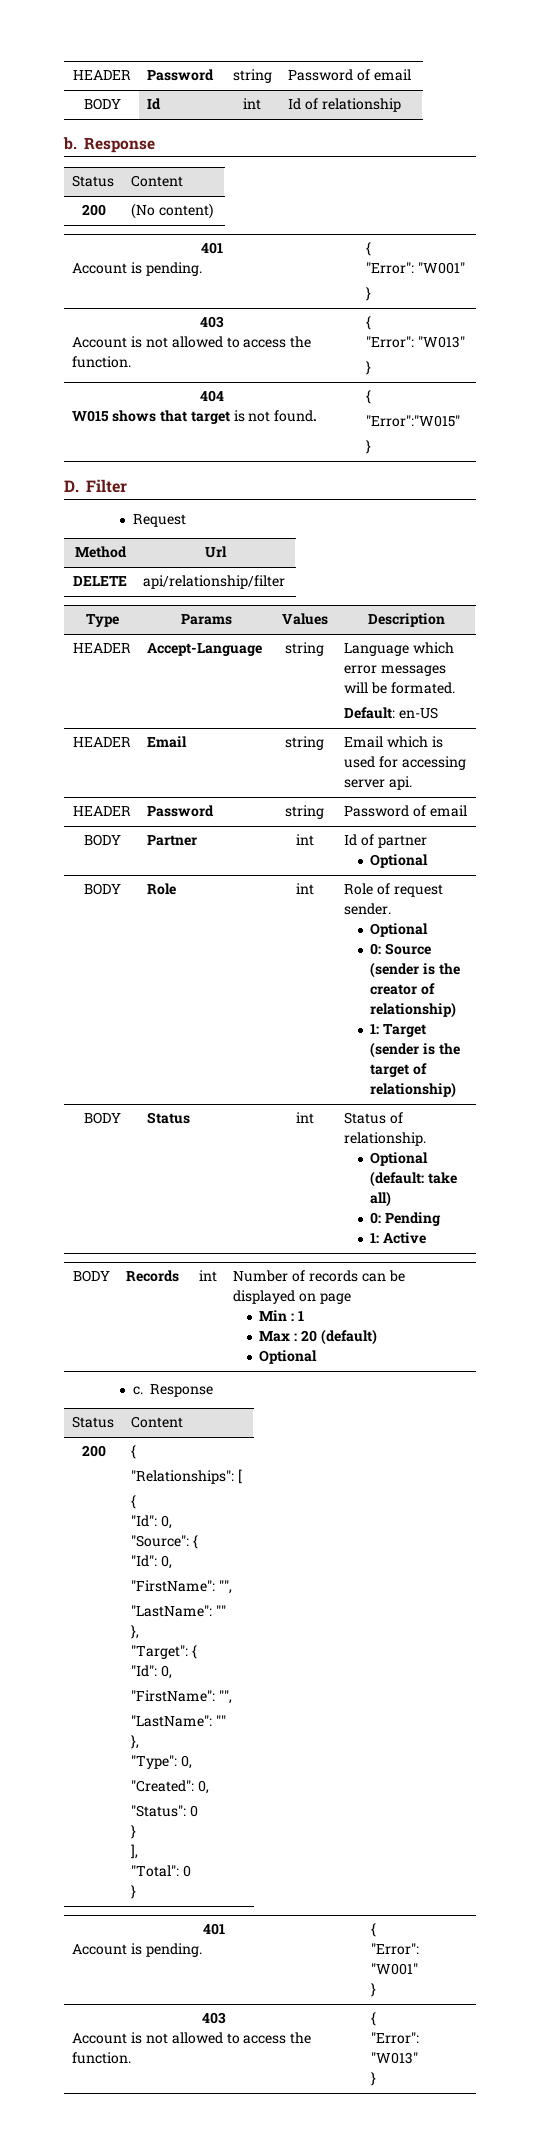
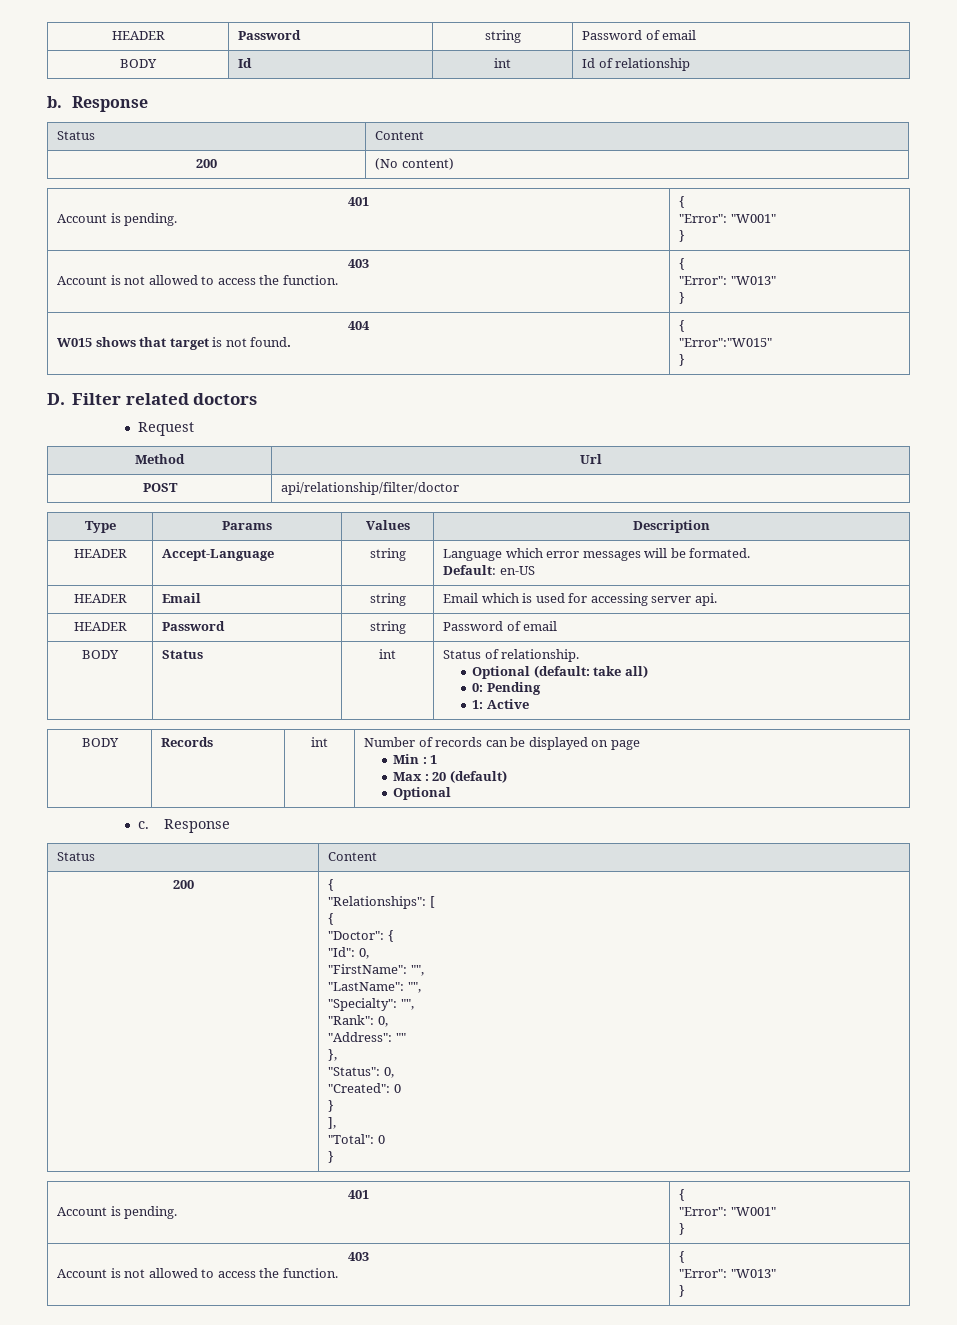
(127, 486) none -> [125,393,258,405] related doctors
[73,576,127,586] [143,575,286,589] DELETE | api/relationship/filter -> [142,483,178,492] [281,482,460,495] POST | api/relationship/filter/doctor
[83,834,121,846] [147,835,198,846] [295,834,314,846] [344,834,427,848] [370,854,429,868] [83,883,121,895] [147,883,177,895] [295,883,314,895] [344,883,443,897] [344,903,392,915] [370,923,429,937] [370,943,432,955] [370,962,461,978] [370,983,436,995] [370,1002,457,1018] [370,1024,427,1037] [370,1042,461,1058] [370,1063,428,1077] [370,1082,457,1098] // BODY | Partner | int | Id of partner // Optional // BODY | Role | int | Role of request sender. // Optional // 0: Source (sender is the creator of relationship) // 1: Target (sender is the target of relationship) -> (558, 626) none
[131,1515,173,1529] [131,1535,199,1549] [131,1555,173,1569] [131,1580,233,1594] [131,1605,227,1617] [131,1625,140,1639] [131,1645,198,1659] [131,1665,173,1679] [131,1690,233,1704] [131,1715,227,1727] [131,1735,140,1749] [131,1755,178,1769] "Id": 0, // "Source": { // "Id": 0, // "FirstName": "", // "LastName": "" // }, // "Target": { // "Id": 0, // "FirstName": "", // "LastName": "" // }, // "Type": -> [328,930,394,942] [328,947,369,959] [328,964,424,976] [328,982,421,993] [328,998,414,1011] [328,1015,388,1027] [328,1032,406,1042] [328,1049,338,1061] [328,1067,381,1076] "Doctor": { // "Id": 0, // "FirstName": "", // "LastName": "", // "Specialty": "", // "Rank": 0, // "Address": "" // }, // "Status":
[198,1780,210,1794] [131,1805,187,1817] 0, // "Status": -> (391, 1088) none

